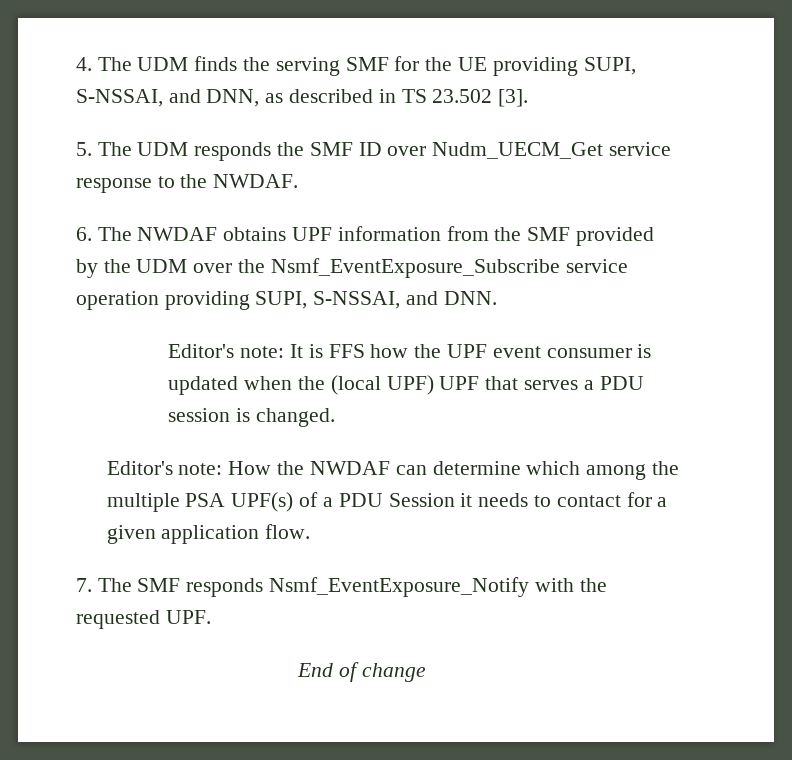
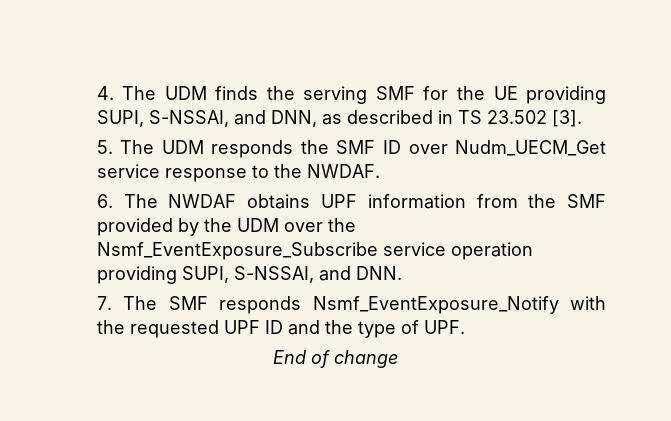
[168,344,652,358] [168,375,644,395] [168,408,335,427] [106,461,679,480] [106,492,668,512] [106,524,311,544] // Editor's note: It is FFS how the UPF event consumer is updated when the (local UPF) UPF that serves a PDU session is changed. // Editor's note: How the NWDAF can determine which among the multiple PSA UPF(s) of a PDU Session it needs to contact for a given application flow. -> (402, 273) none
(160, 619) none -> [223,320,419,338] UPF ID and the type of

